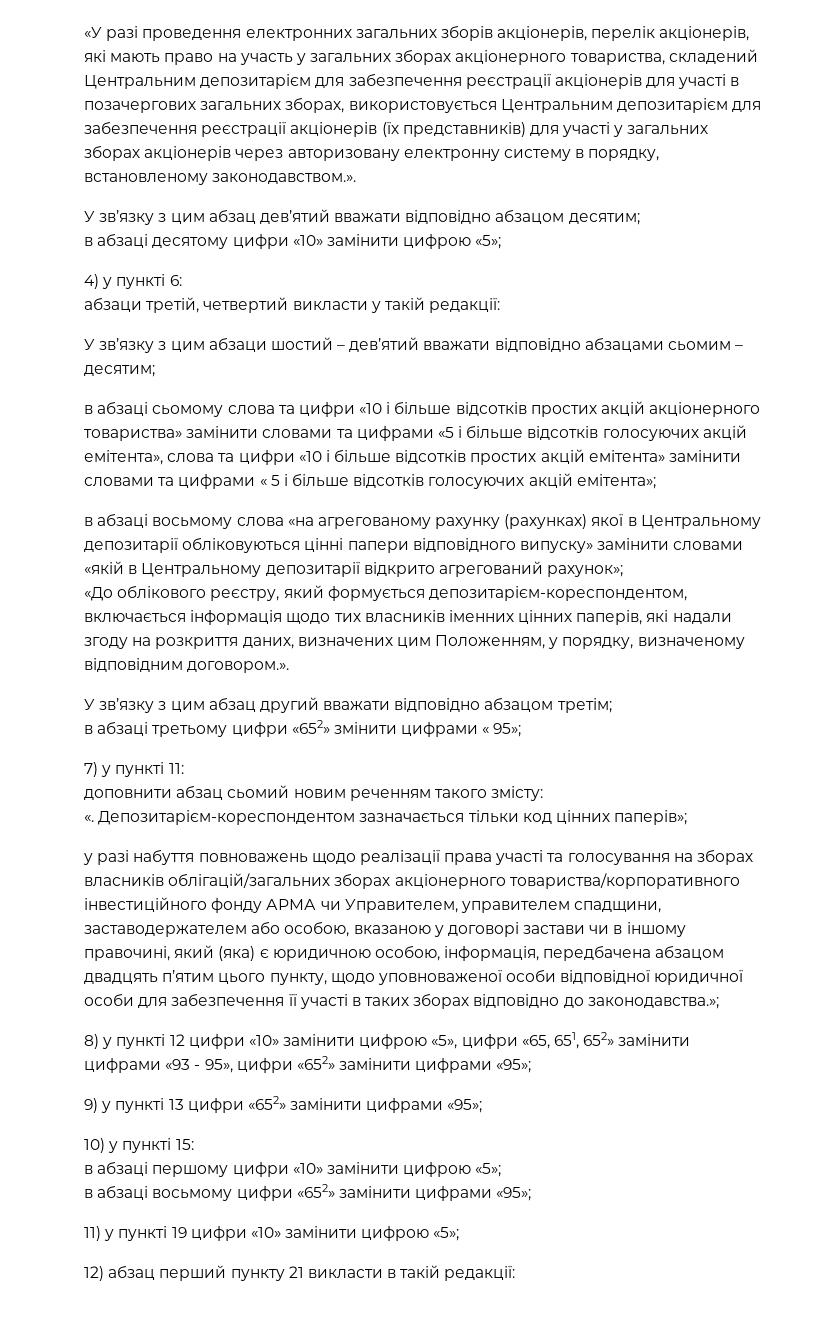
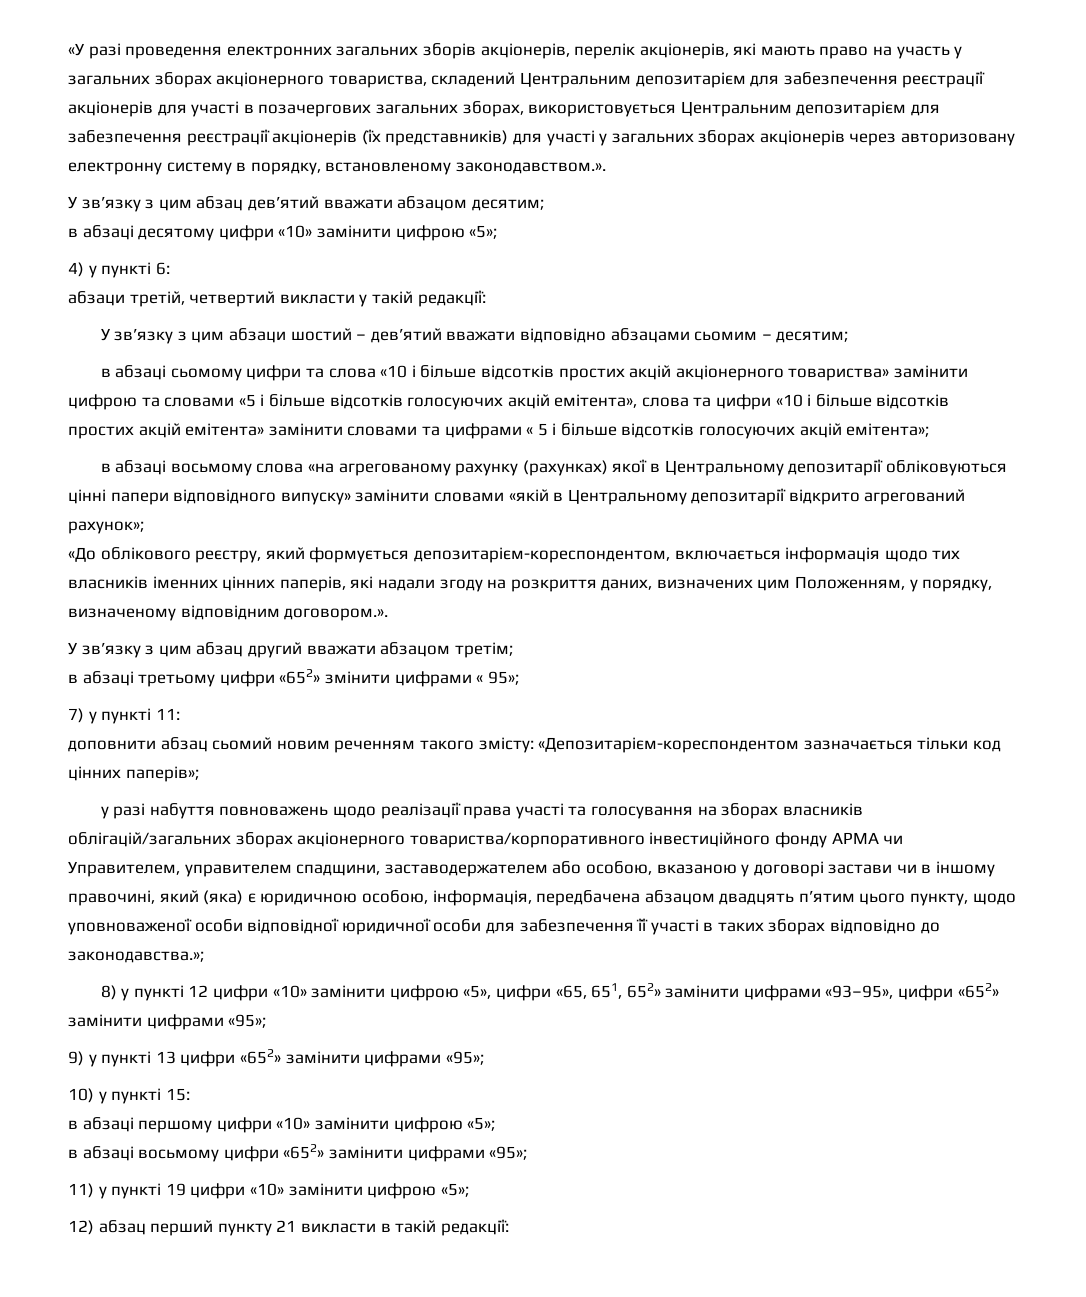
[405,210,492,224] відповідно -> (393, 204) none
[227,402,355,417] слова та цифри -> [246,365,376,381] цифри та слова
[262,426,434,441] словами та цифрами -> [68,394,235,410] цифрою та словами
[394,698,481,712] відповідно -> (376, 650) none
[84,810,356,825] // «. Депозитарієм-кореспондентом -> [538,737,800,753] «Депозитарієм-кореспондентом
[165,1059,233,1073] «93 - 95», -> [825,985,894,999] «93–95»,

